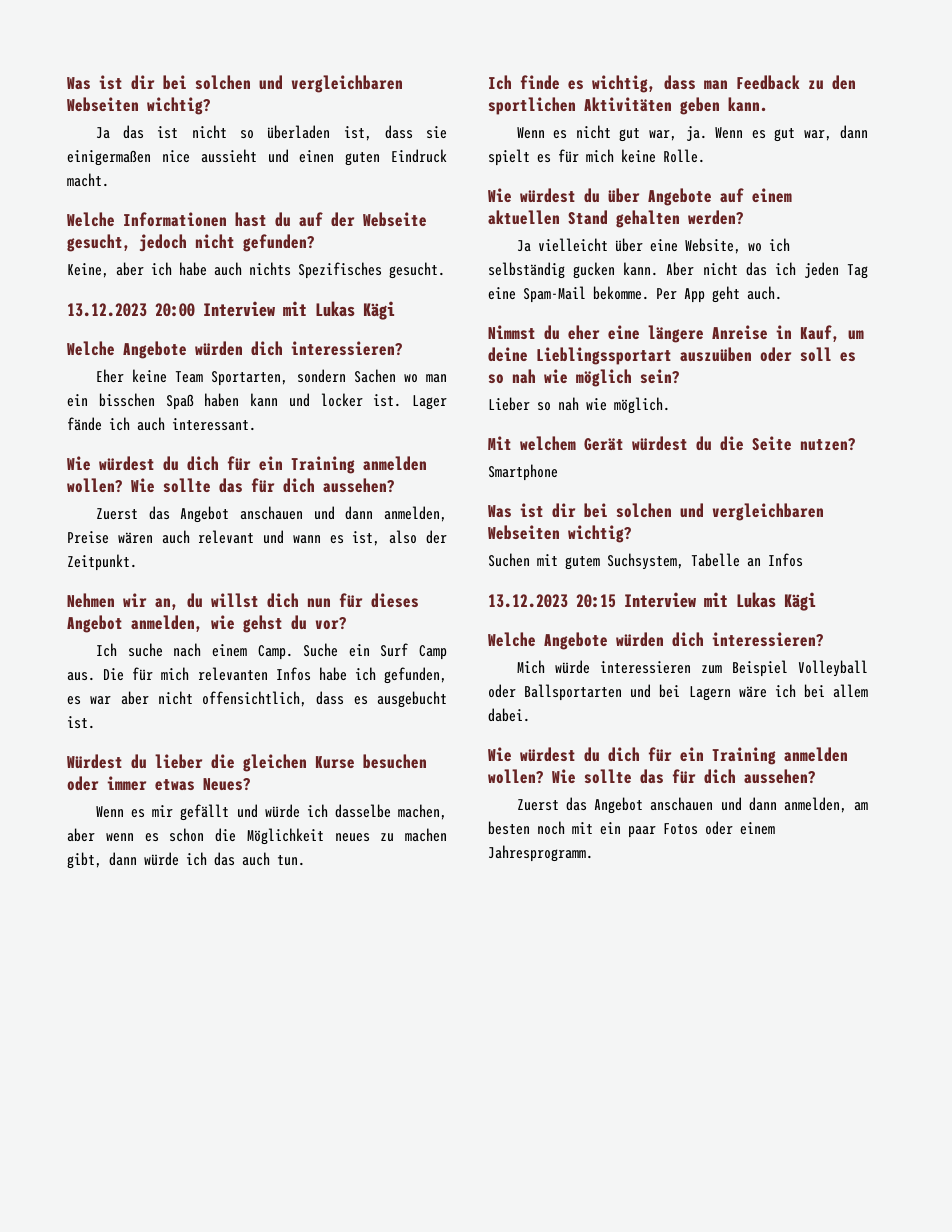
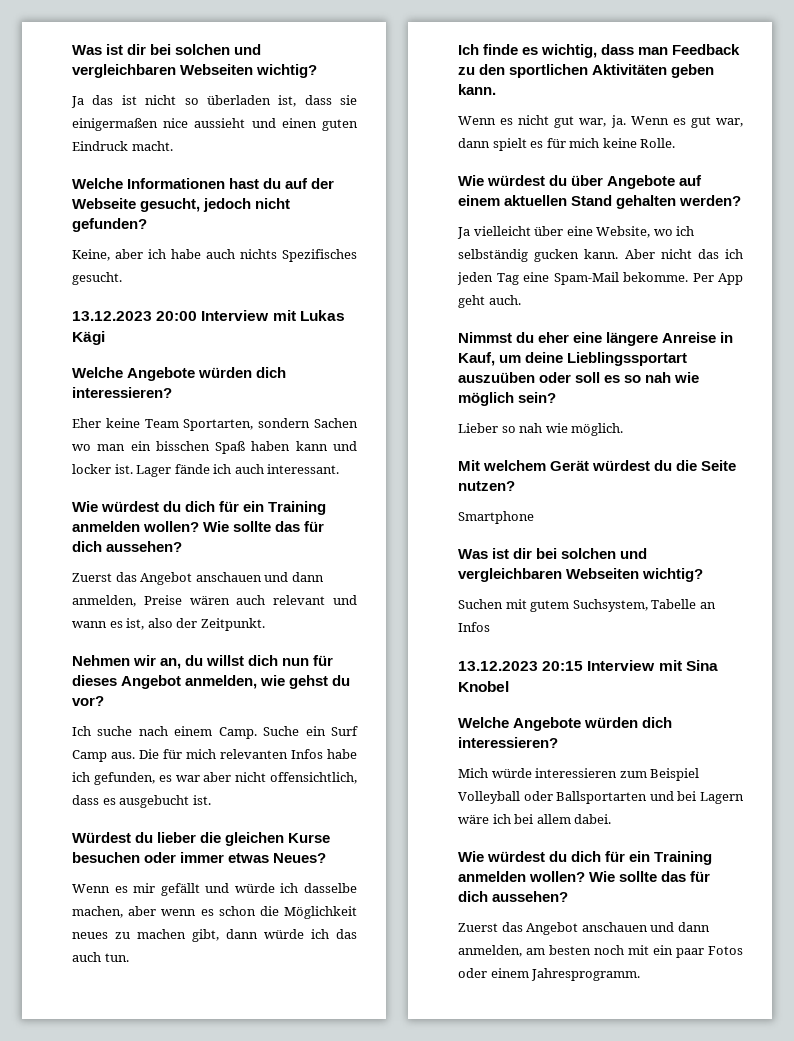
[736,592,816,611] Lukas Kägi -> [685,660,718,671] [458,681,509,692] Sina Knobel

